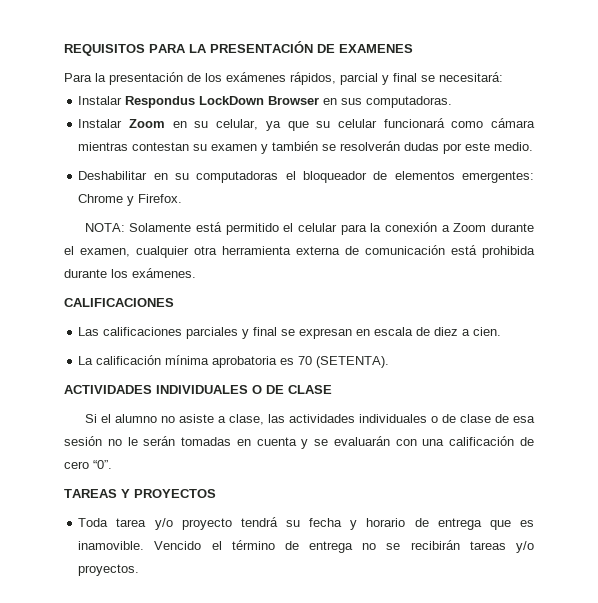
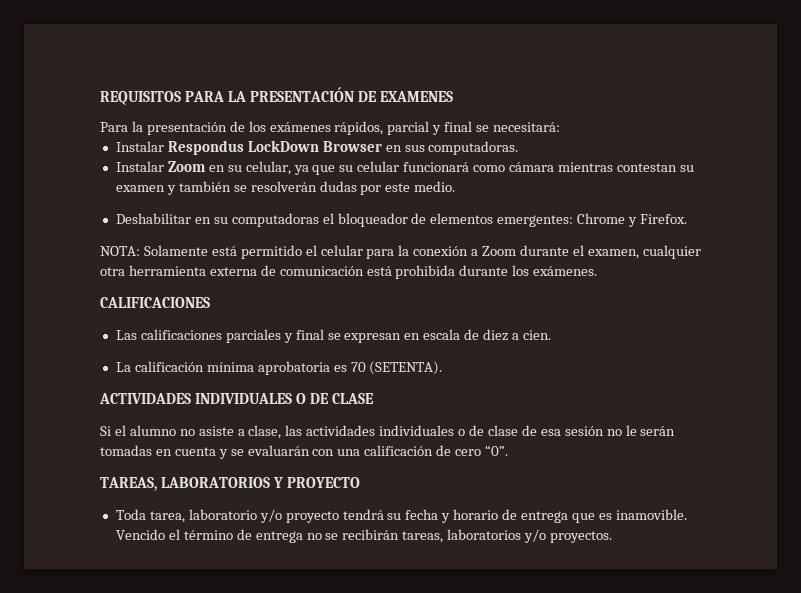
[64,489,216,498] TAREAS Y PROYECTOS -> [100,477,360,491] TAREAS, LABORATORIOS Y PROYECTO
[116,518,147,527] tarea -> [149,509,257,523] tarea, laboratorio
[469,541,506,550] tareas -> [402,529,522,543] tareas, laboratorios

